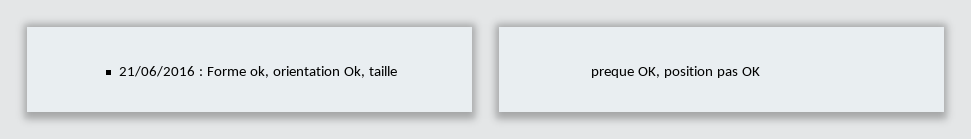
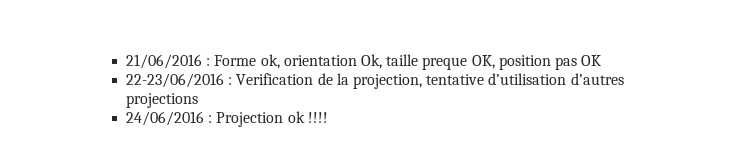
(760, 71) none -> [126,73,624,89] [126,93,199,108] [126,111,328,127] // 22-23/06/2016 : Verification de la projection, tentative d’utilisation d’autres projections // 24/06/2016 : Projection ok !!!!

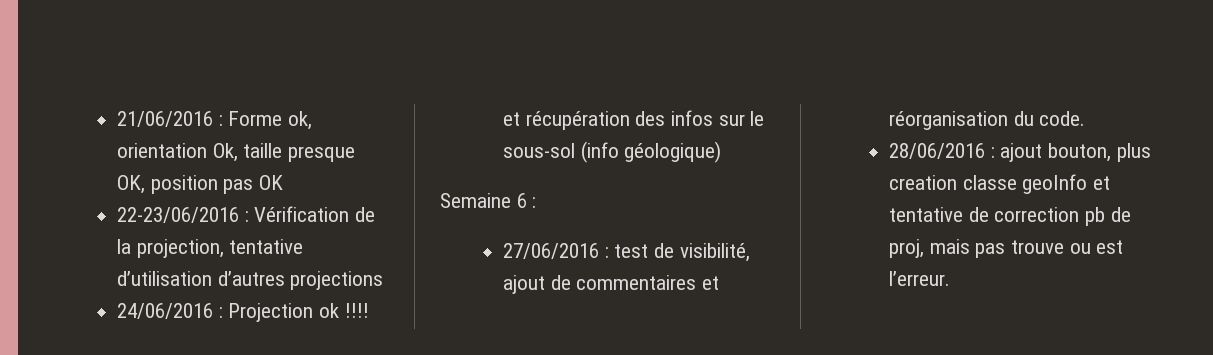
[422,57,468,70] preque -> [287,146,355,162] presque
[236,73,314,85] Verification -> [254,206,350,222] Vérification
(328, 117) none -> [502,110,765,130] [502,141,722,163] [440,193,537,208] [502,243,750,262] [502,275,719,294] [888,111,1086,130] [888,143,1151,162] [888,174,1110,194] [888,207,1131,226] [888,239,1124,258] [888,271,950,286] et récupération des infos sur le sous-sol (info géologique) // Semaine 6 : // 27/06/2016 : test de visibilité, ajout de commentaires et réorganisation du code. // 28/06/2016 : ajout bouton, plus creation classe geoInfo et tentative de correction pb de proj, mais pas trouve ou est l’erreur.

